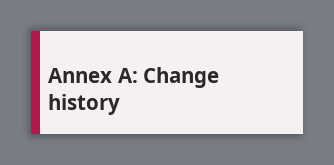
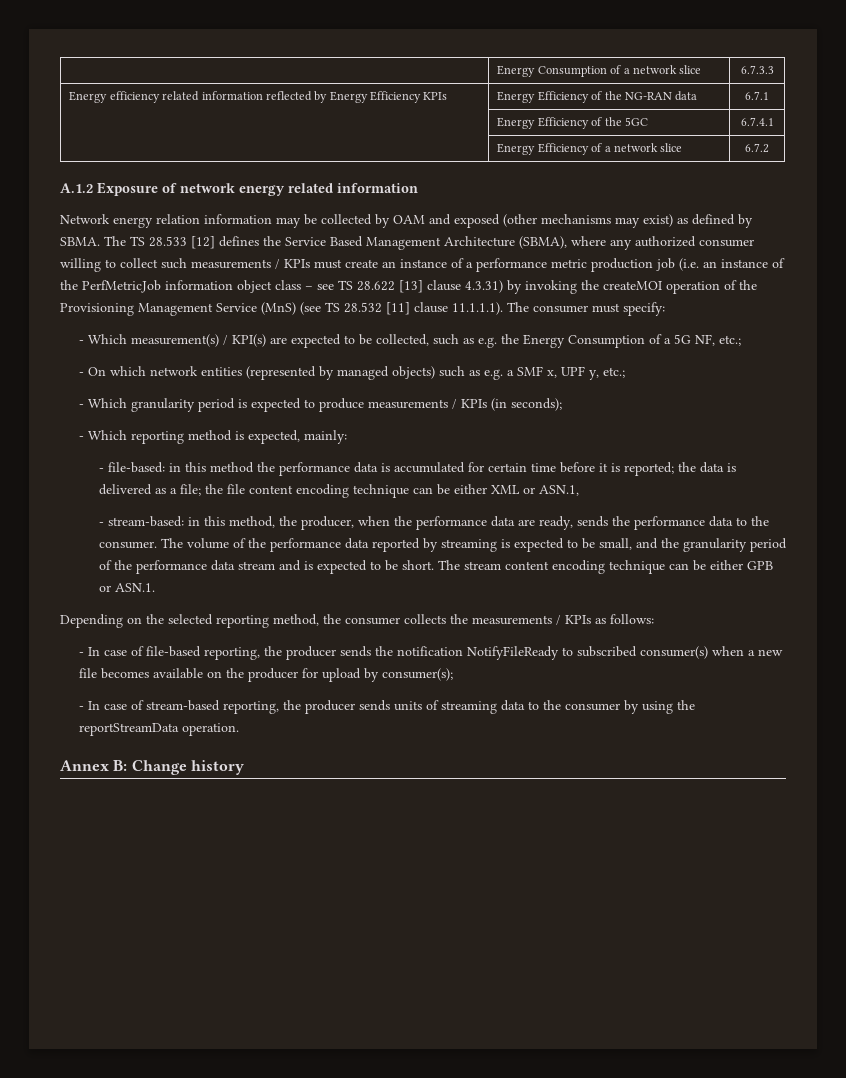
[48,68,138,83] Annex A: -> [497,65,702,77] [740,65,774,74] [69,91,448,103] [497,91,698,103] [745,91,769,100] [497,117,648,129] [740,117,774,126] [497,143,683,155] [745,143,769,153] [60,182,418,196] [60,214,753,228] [60,236,754,250] [60,258,785,272] [60,280,757,294] [60,302,665,316] [79,334,742,348] [79,366,626,380] [79,398,563,412] [79,430,348,444] [98,462,736,476] [98,484,579,498] [98,516,769,530] [98,538,787,552] [98,560,773,574] [98,583,155,592] [60,614,654,628] [79,646,784,660] [79,668,454,682] [79,700,696,714] [79,723,240,736] [60,760,128,771] | Energy Consumption of a network slice | 6.7.3.3 // Energy efficiency related information reflected by Energy Efficiency KPIs | Energy Efficiency of the NG-RAN data | 6.7.1 // | Energy Efficiency of the 5GC | 6.7.4.1 // | Energy Efficiency of a network slice | 6.7.2 // A.1.2 Exposure of network energy related information // Network energy relation information may be collected by OAM and exposed (other mechanisms may exist) as defined by SBMA. The TS 28.533 [12] defines the Service Based Management Architecture (SBMA), where any authorized consumer willing to collect such measurements / KPIs must create an instance of a performance metric production job (i.e. an instance of the PerfMetricJob information object class – see TS 28.622 [13] clause 4.3.31) by invoking the createMOI operation of the Provisioning Management Service (MnS) (see TS 28.532 [11] clause 11.1.1.1). The consumer must specify: // - Which measurement(s) / KPI(s) are expected to be collected, such as e.g. the Energy Consumption of a 5G NF, etc.; // - On which network entities (represented by managed objects) such as e.g. a SMF x, UPF y, etc.; // - Which granularity period is expected to produce measurements / KPIs (in seconds); // - Which reporting method is expected, mainly: // - file-based: in this method the performance data is accumulated for certain time before it is reported; the data is delivered as a file; the file content encoding technique can be either XML or ASN.1, // - stream-based: in this method, the producer, when the performance data are ready, sends the performance data to the consumer. The volume of the performance data reported by streaming is expected to be small, and the granularity period of the performance data stream and is expected to be short. The stream content encoding technique can be either GPB or ASN.1. // Depending on the selected reporting method, the consumer collects the measurements / KPIs as follows: // - In case of file-based reporting, the producer sends the notification NotifyFileReady to subscribed consumer(s) when a new file becomes available on the producer for upload by consumer(s); // - In case of stream-based reporting, the producer sends units of streaming data to the consumer by using the reportStreamData operation. // Annex B:

